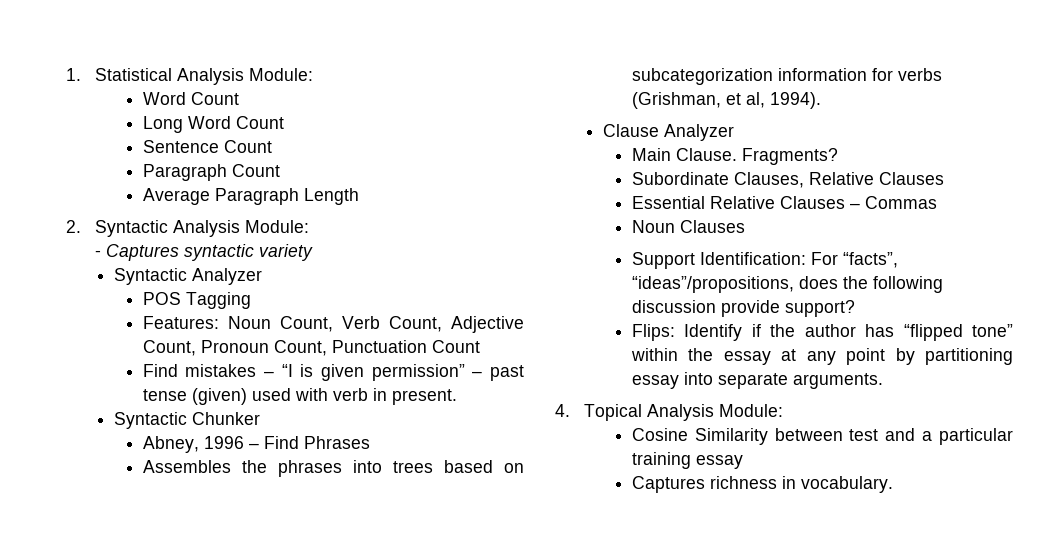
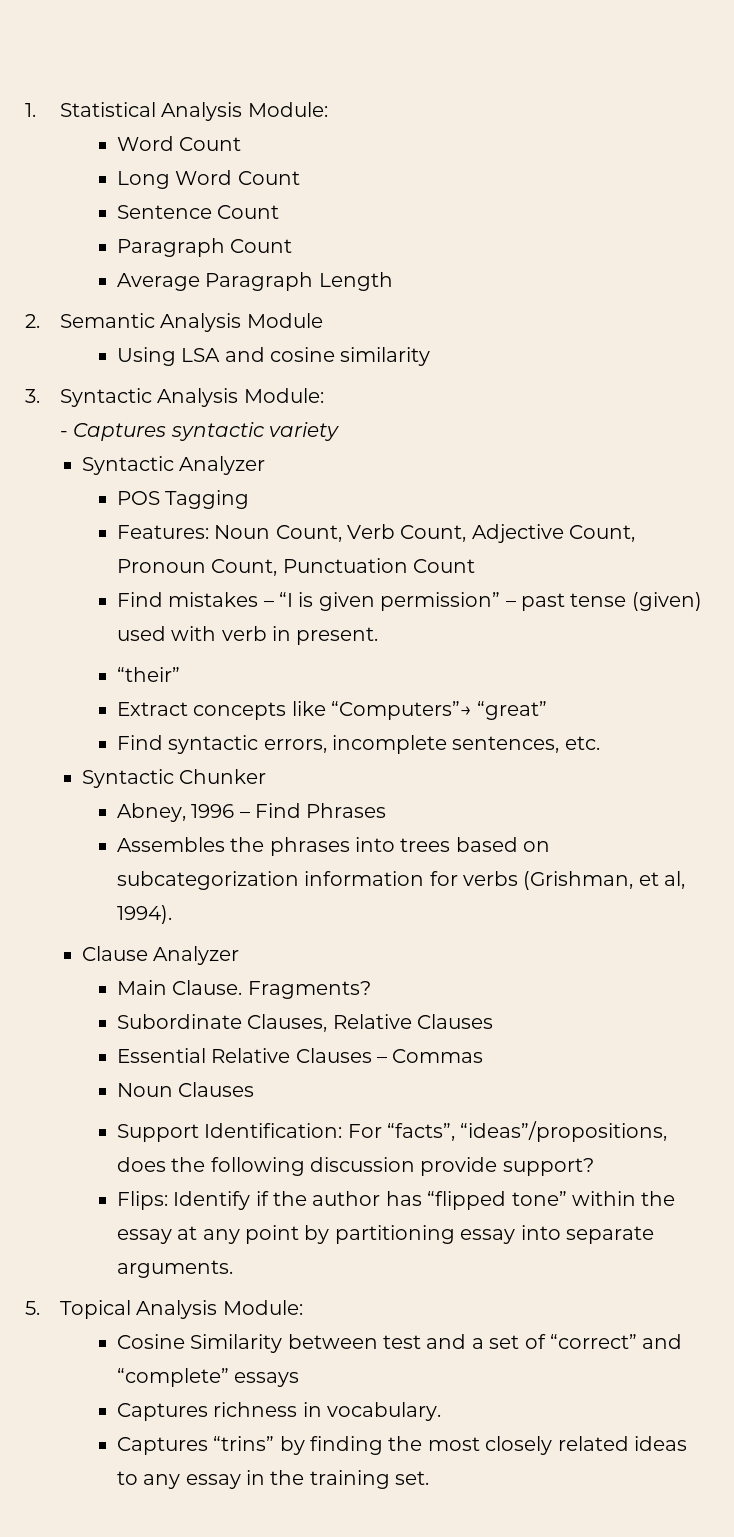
(81, 226) none -> [59,313,323,332] [116,347,431,366] [25,389,40,403] Semantic Analysis Module // Using LSA and cosine similarity // 3.
(457, 397) none -> [116,667,180,682] [116,701,548,720] [116,735,600,754] // “their” // Extract concepts like “Computers”→ “great” // Find syntactic errors, incomplete sentences, etc.
[555,404,570,417] 4. -> [25,1301,40,1315] 5.
[939,428,1013,445] [631,452,743,469] [631,476,893,493] particular training essay // Captures richness in vocabulary. -> [489,1334,683,1349] [116,1368,300,1387] [116,1402,442,1421] [116,1436,688,1455] [116,1470,430,1489] set of “correct” and “complete” essays // Captures richness in vocabulary. // Captures “trins” by finding the most closely related ideas to any essay in the training set.

